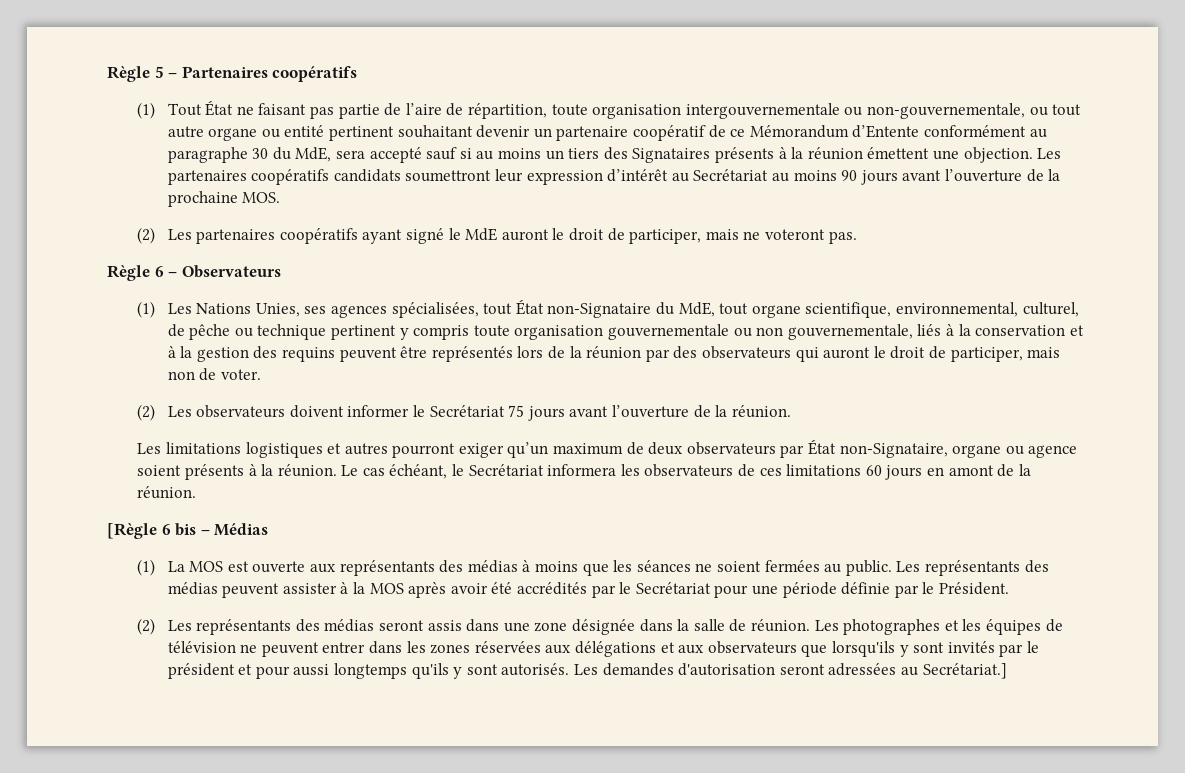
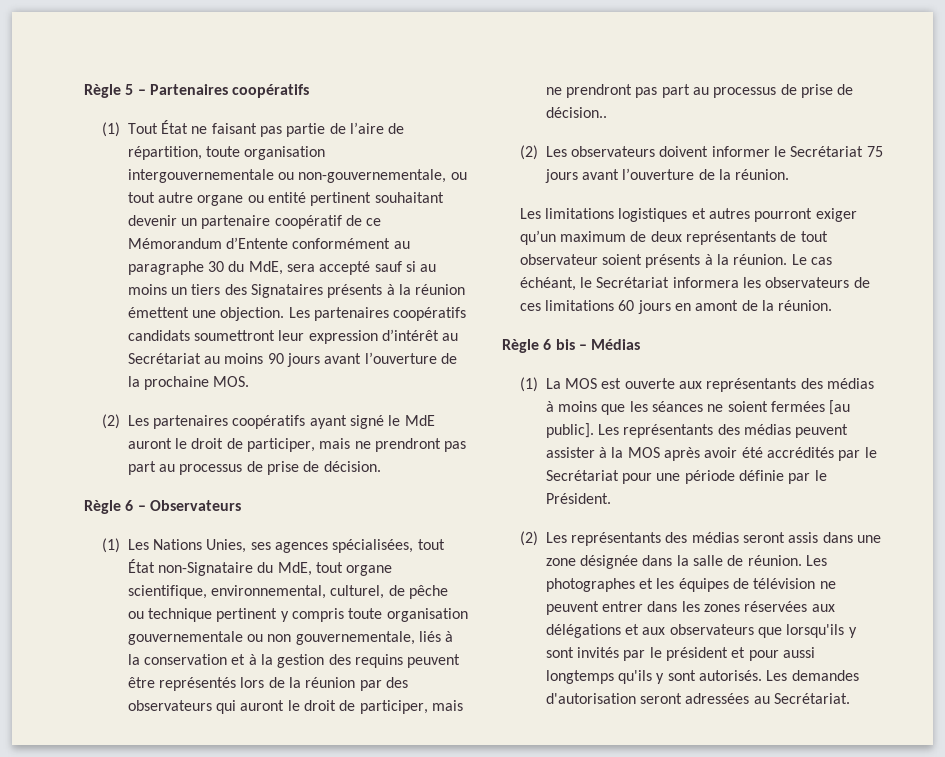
[764,229,857,244] voteront pas. -> [374,438,467,452] [127,461,381,475] prendront pas part au processus de prise de décision.
[167,368,261,381] non de voter. -> [545,84,854,98] [545,107,607,118] ne prendront pas part au processus de prise de décision..
[686,439,1078,458] observateurs par État non-Signataire, organe ou agence -> [686,231,828,245] [519,254,598,265] représentants de tout observateur
[107,523,157,539] [Règle -> [502,339,539,353] Règle
[824,560,892,576] au public. -> [829,400,851,415] [545,423,594,438] [au public].
[922,663,1007,679] Secrétariat.] -> [774,693,851,704] Secrétariat.

